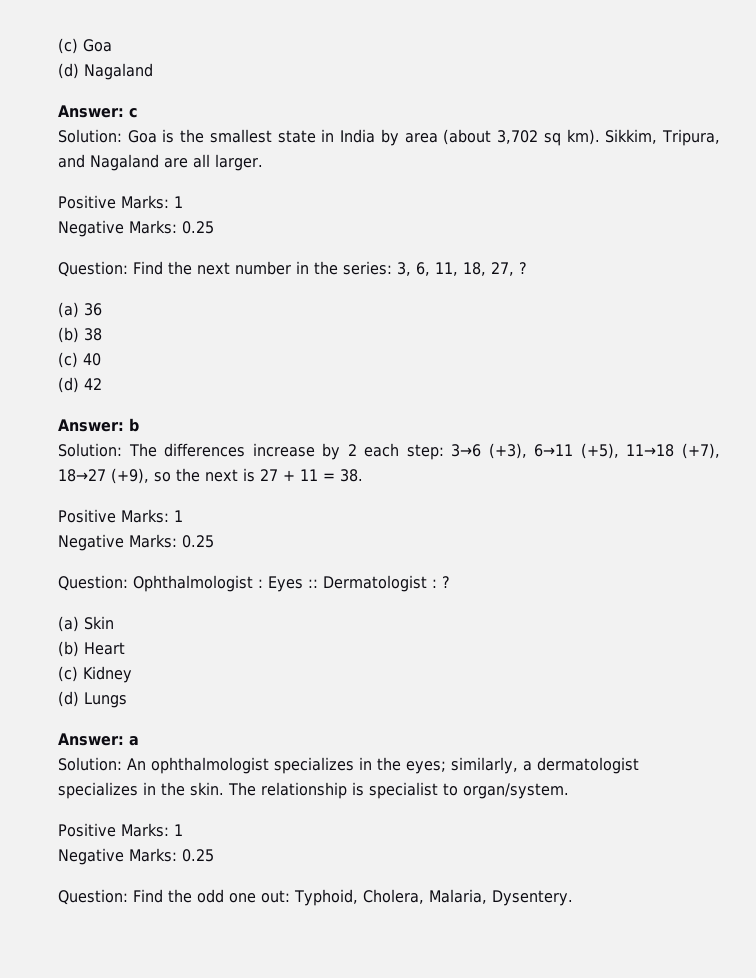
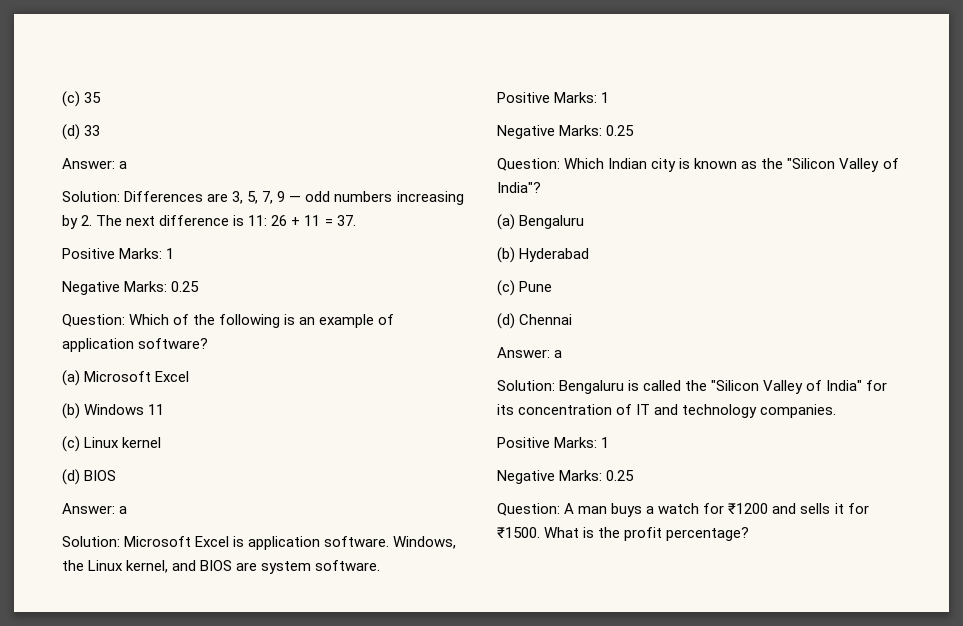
[58,38,112,54] [58,63,153,80] [58,105,138,118] [58,129,721,146] [58,154,263,171] [58,195,183,209] [58,220,214,237] [58,261,527,277] [58,302,102,318] [58,327,102,343] [58,352,101,368] [58,377,102,393] [58,418,139,432] [58,443,721,460] [58,468,363,484] [58,509,183,523] [58,534,214,551] [58,575,450,592] [58,616,114,632] [58,641,125,657] [58,666,132,683] [58,691,127,708] [58,733,139,746] [58,757,639,774] [58,782,569,799] [58,823,183,837] [58,848,214,865] [58,889,573,906] (c) Goa // (d) Nagaland // Answer: c // Solution: Goa is the smallest state in India by area (about 3,702 sq km). Sikkim, Tripura, and Nagaland are all larger. // Positive Marks: 1 // Negative Marks: 0.25 // Question: Find the next number in the series: 3, 6, 11, 18, 27, ? // (a) 36 // (b) 38 // (c) 40 // (d) 42 // Answer: b // Solution: The differences increase by 2 each step: 3→6 (+3), 6→11 (+5), 11→18 (+7), 18→27 (+9), so the next is 27 + 11 = 38. // Positive Marks: 1 // Negative Marks: 0.25 // Question: Ophthalmologist : Eyes :: Dermatologist : ? // (a) Skin // (b) Heart // (c) Kidney // (d) Lungs // Answer: a // Solution: An ophthalmologist specializes in the eyes; similarly, a dermatologist specializes in the skin. The relationship is specialist to organ/system. // Positive Marks: 1 // Negative Marks: 0.25 // Question: Find the odd one out: Typhoid, Cholera, Malaria, Dysentery. -> [62,91,102,107] [62,124,101,140] [62,158,128,169] [62,191,464,205] [62,215,356,229] [62,248,175,259] [62,281,200,295] [62,314,395,328] [62,338,209,352] [62,370,190,386] [62,403,165,419] [62,436,162,452] [62,469,117,485] [62,503,128,514] [62,536,457,550] [62,560,381,574] [497,92,610,103] [497,125,635,139] [497,158,899,172] [497,182,541,193] [497,214,585,230] [497,247,590,263] [497,280,553,296] [497,313,573,329] [497,347,563,358] [497,380,888,394] [497,404,837,418] [497,437,610,448] [497,470,635,484] [497,503,869,517] [497,527,750,541] (c) 35 // (d) 33 // Answer: a // Solution: Differences are 3, 5, 7, 9 — odd numbers increasing by 2. The next difference is 11: 26 + 11 = 37. // Positive Marks: 1 // Negative Marks: 0.25 // Question: Which of the following is an example of application software? // (a) Microsoft Excel // (b) Windows 11 // (c) Linux kernel // (d) BIOS // Answer: a // Solution: Microsoft Excel is application software. Windows, the Linux kernel, and BIOS are system software. // Positive Marks: 1 // Negative Marks: 0.25 // Question: Which Indian city is known as the "Silicon Valley of India"? // (a) Bengaluru // (b) Hyderabad // (c) Pune // (d) Chennai // Answer: a // Solution: Bengaluru is called the "Silicon Valley of India" for its concentration of IT and technology companies. // Positive Marks: 1 // Negative Marks: 0.25 // Question: A man buys a watch for ₹1200 and sells it for ₹1500. What is the profit percentage?

